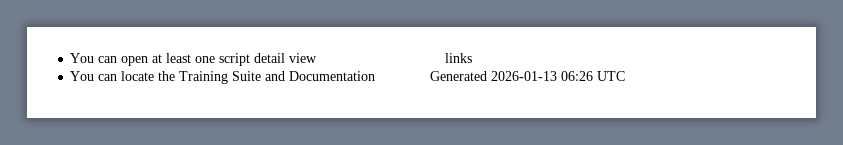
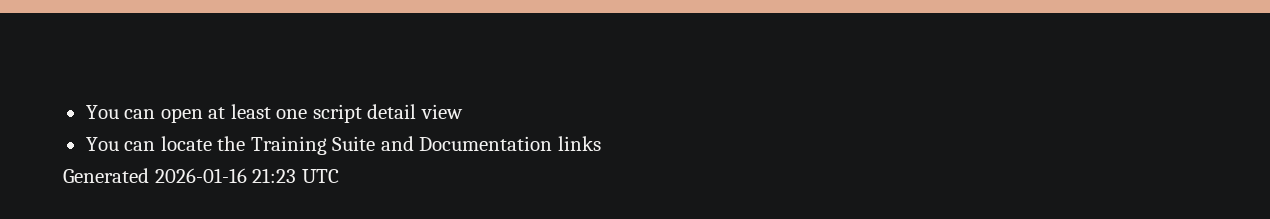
[491,71,593,81] 2026-01-13 06:26 -> [154,168,297,183] 2026-01-16 21:23

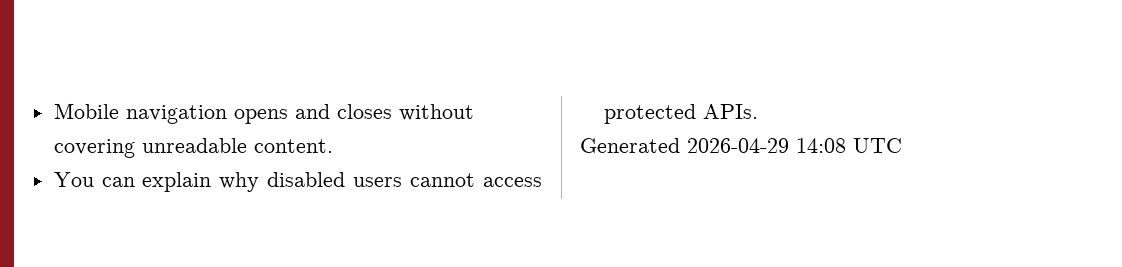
[85,104,463,123] [85,136,601,155] You can open at least one script detail view // You can locate the Training Suite and Documentation links -> [53,103,474,124] [53,138,333,158] [53,172,542,192] [603,104,758,124] Mobile navigation opens and closes without covering unreadable content. // You can explain why disabled users cannot access protected APIs.
[154,168,297,183] 2026-01-16 21:23 -> [687,138,846,153] 2026-04-29 14:08

